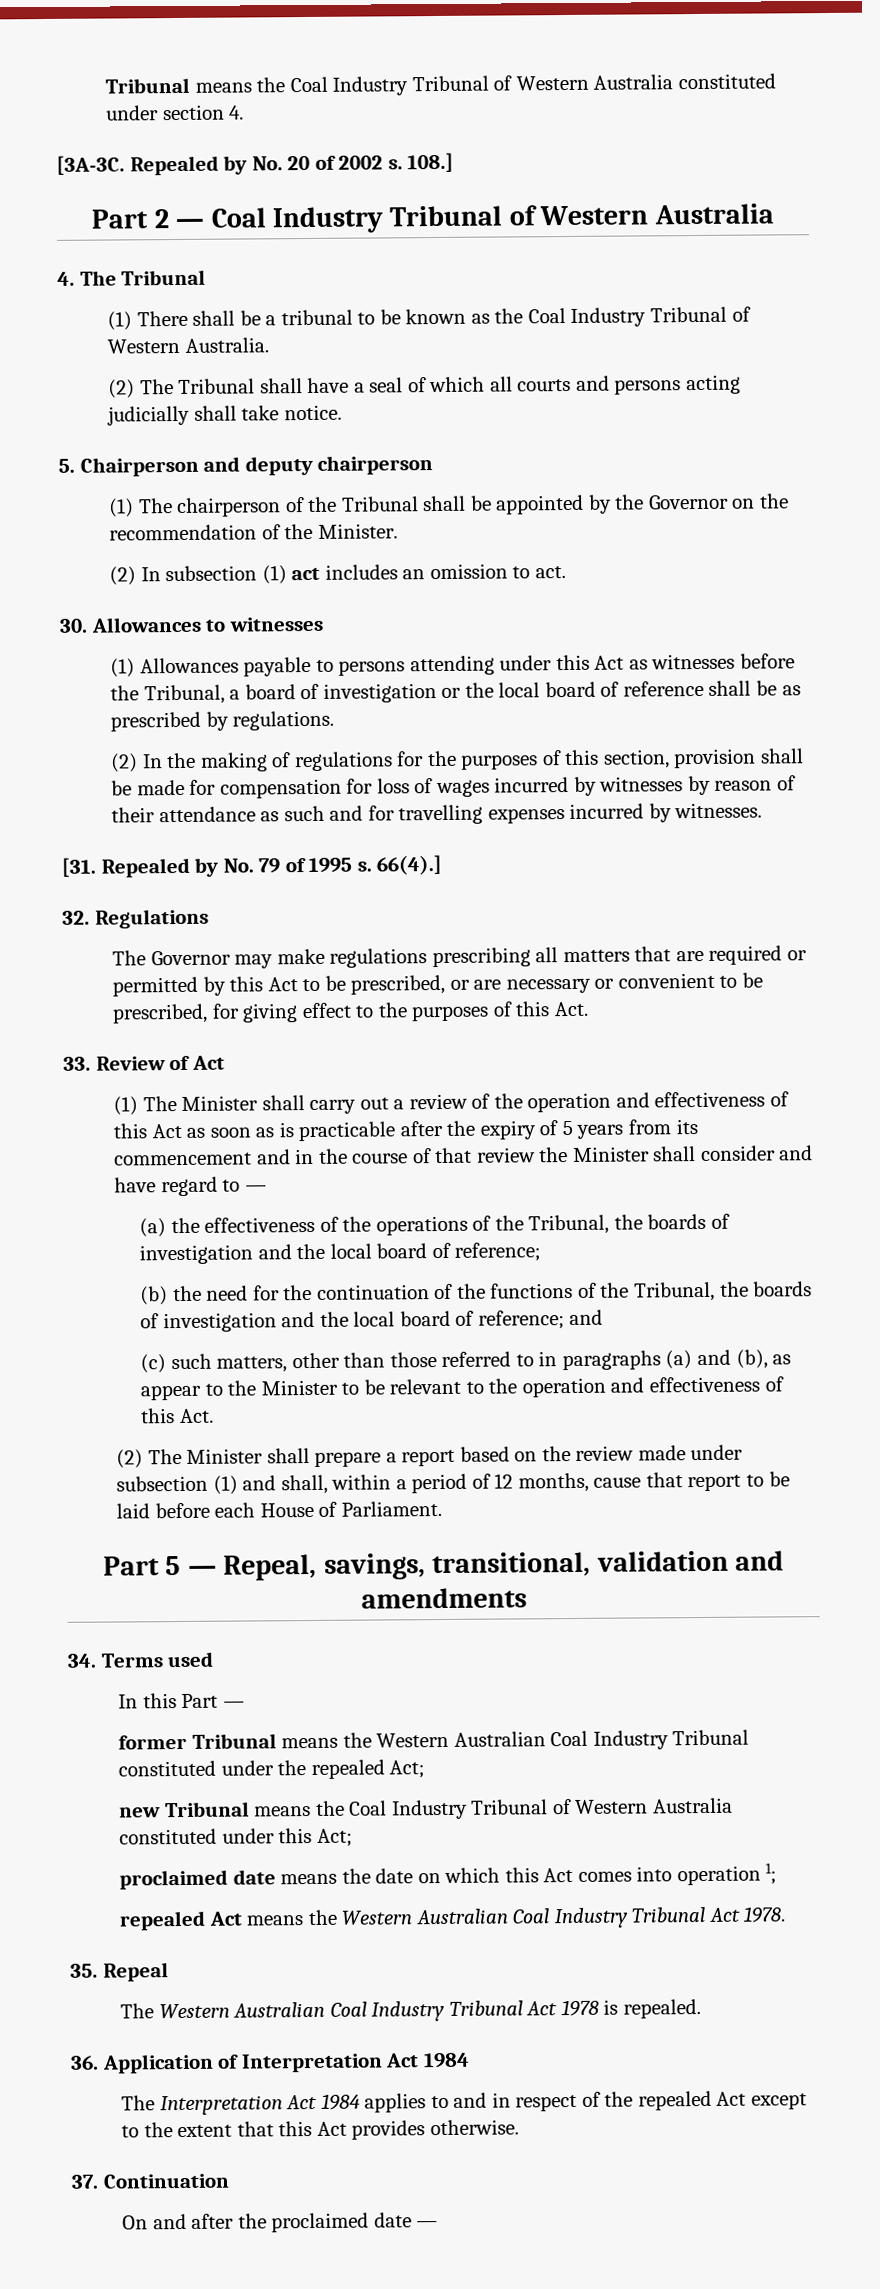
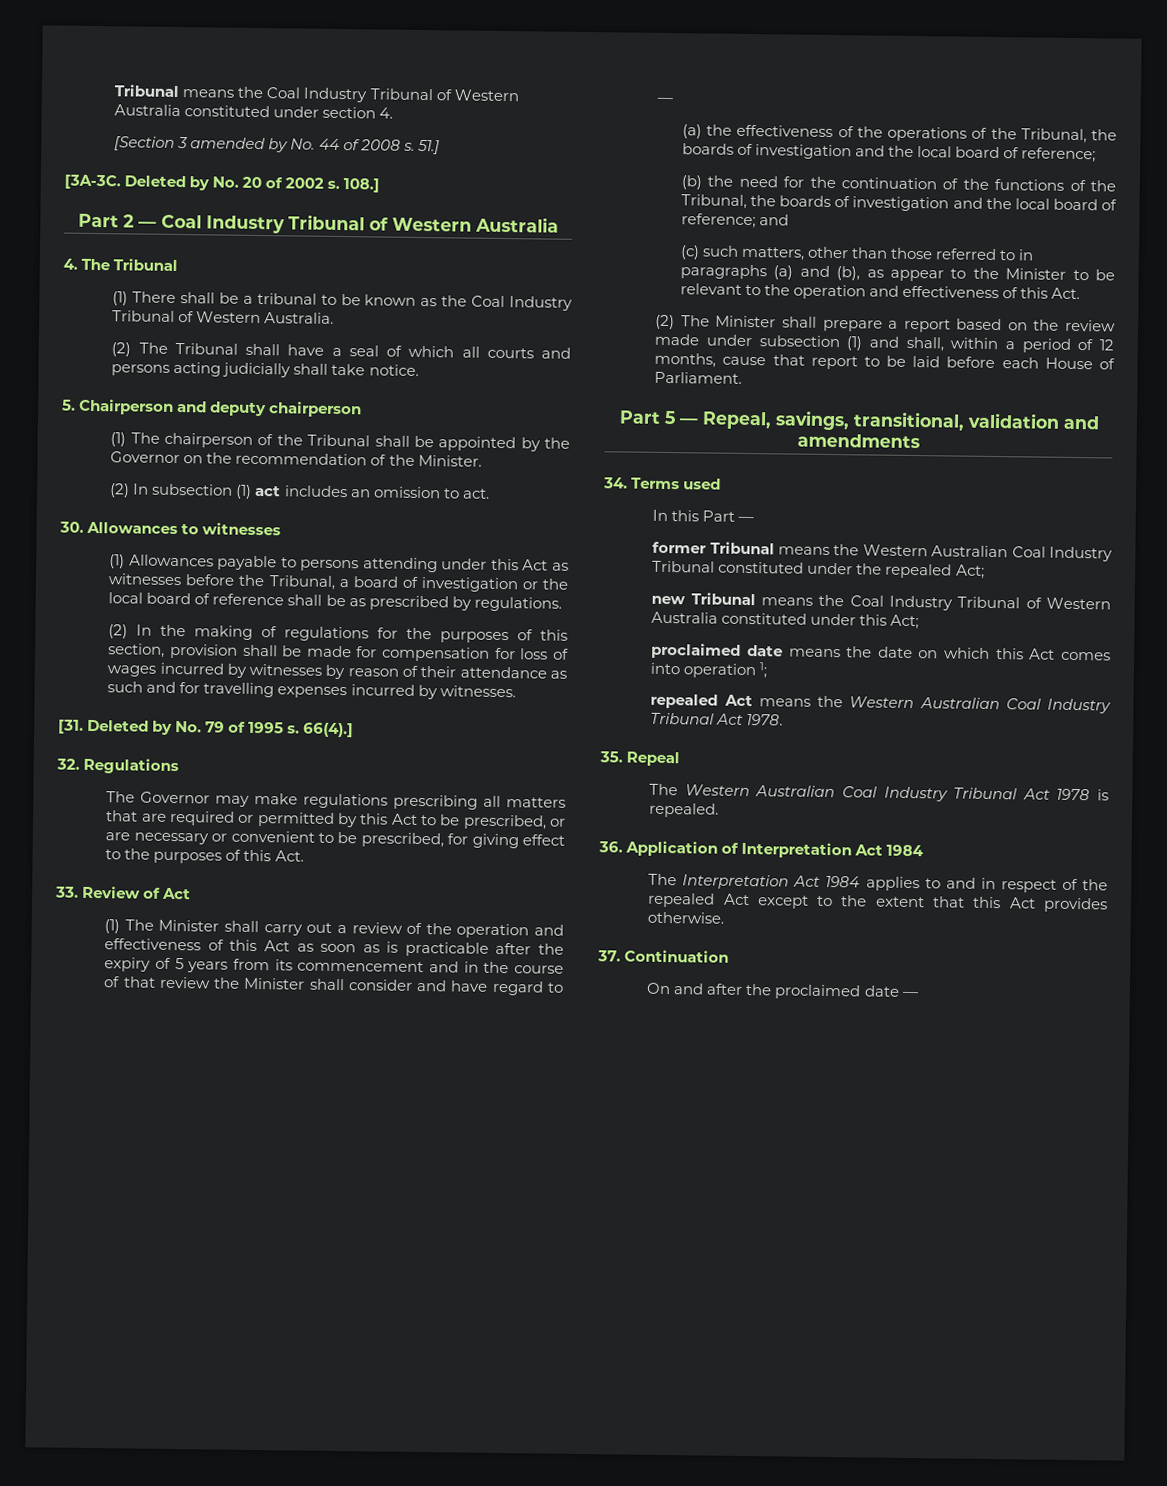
(245, 112) none -> [114,136,440,155] // [Section 3 amended by No. 44 of 2008 s. 51.]
[129,155,219,176] Repealed -> [124,175,187,188] Deleted
[100,857,190,878] Repealed -> [87,719,150,732] Deleted

